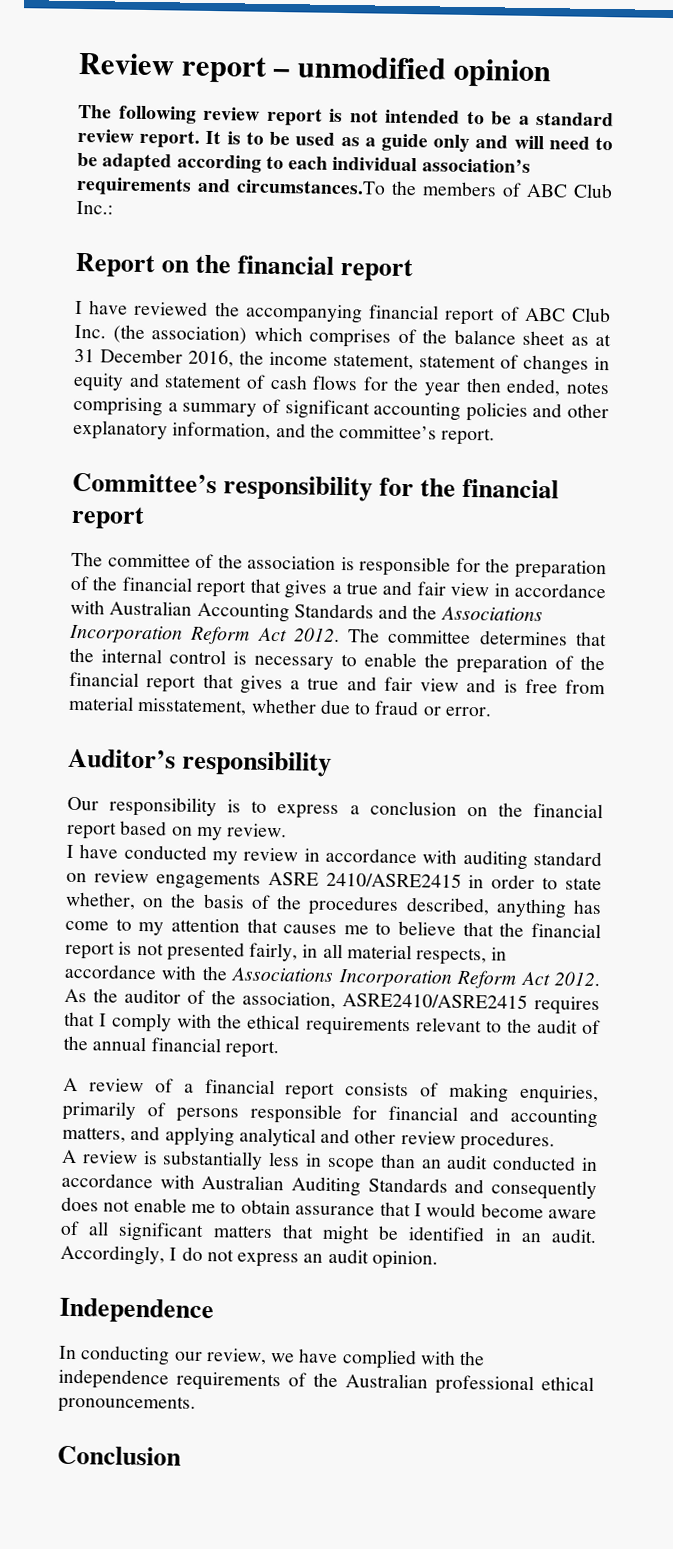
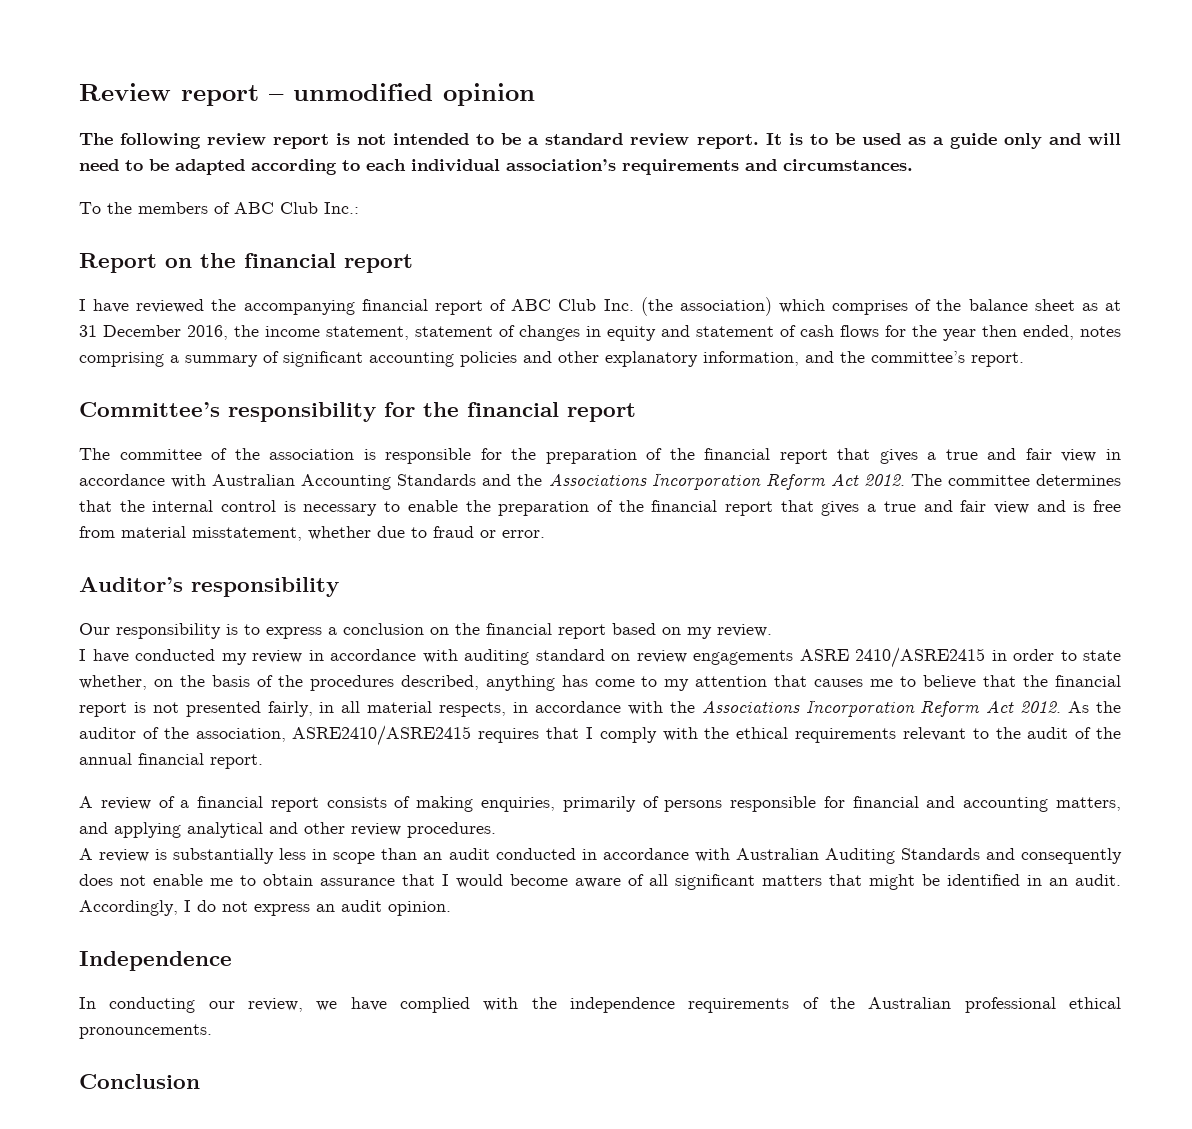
[236,179,386,195] circumstances.To -> [783,159,913,171] [79,202,101,214] circumstances. // To

